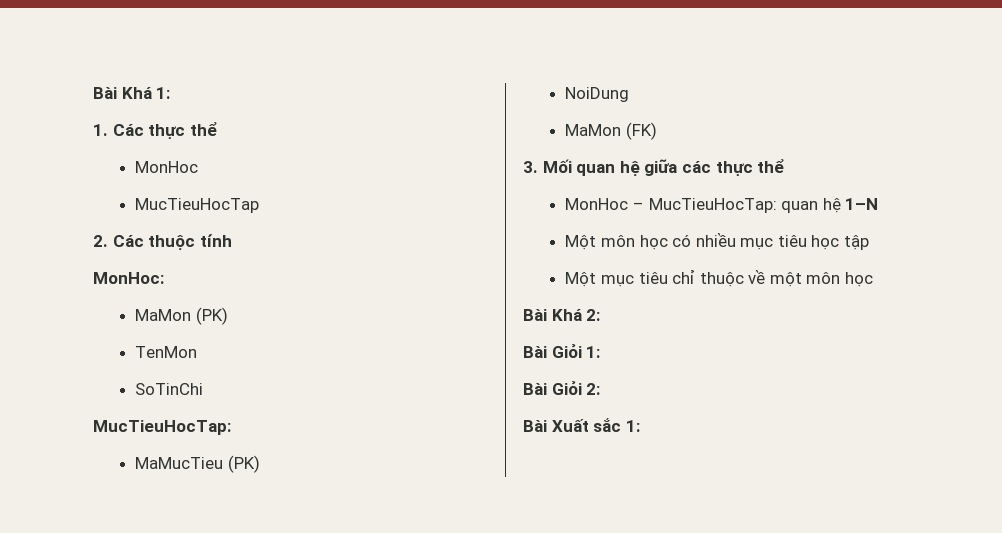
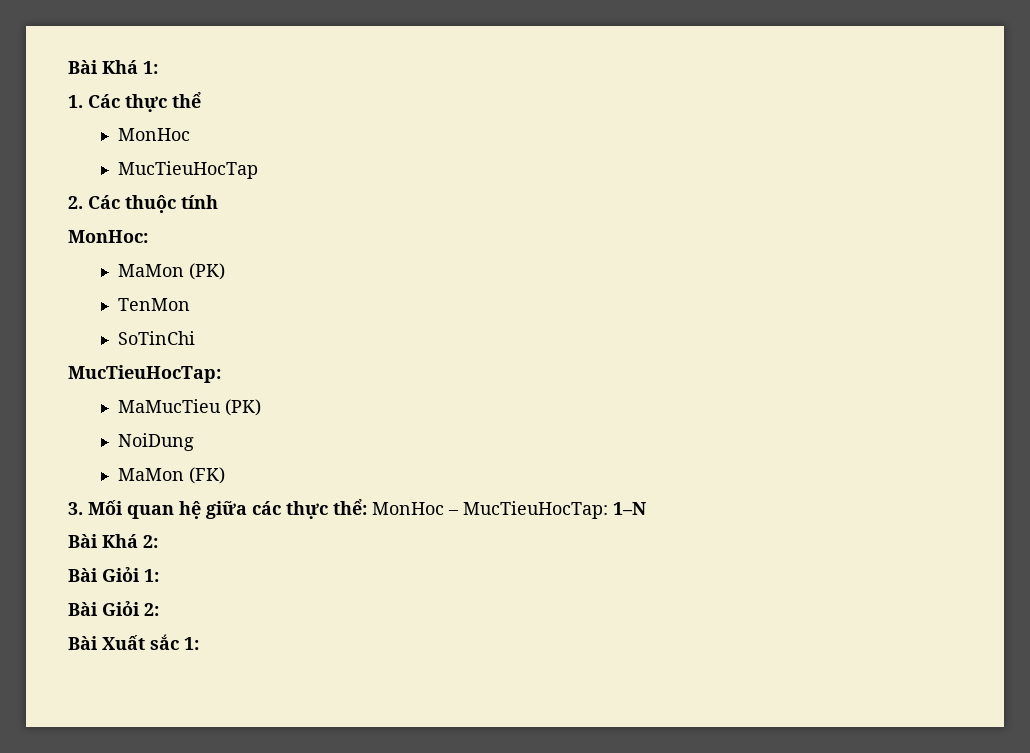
[757,159,785,173] thể // -> [333,499,367,515] thể:
[781,198,841,213] quan hệ -> (608, 510) none
[565,233,870,250] [565,269,874,287] // Một môn học có nhiều mục tiêu học tập // Một mục tiêu chỉ thuộc về một môn học -> (646, 508) none

